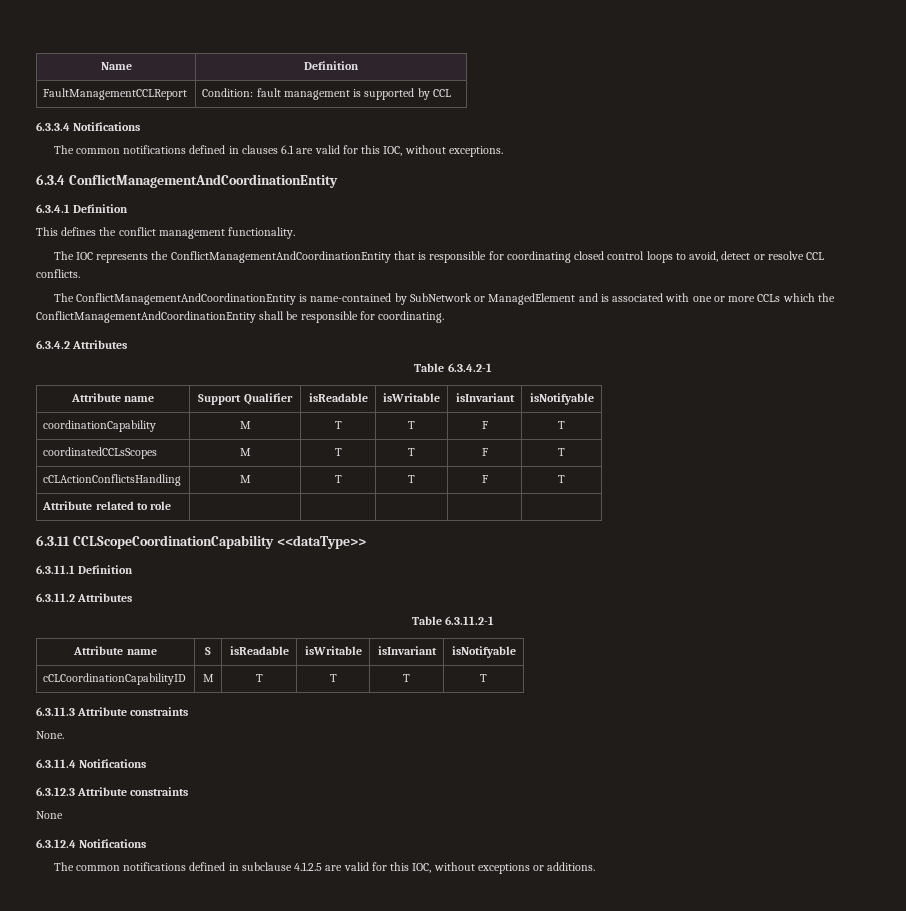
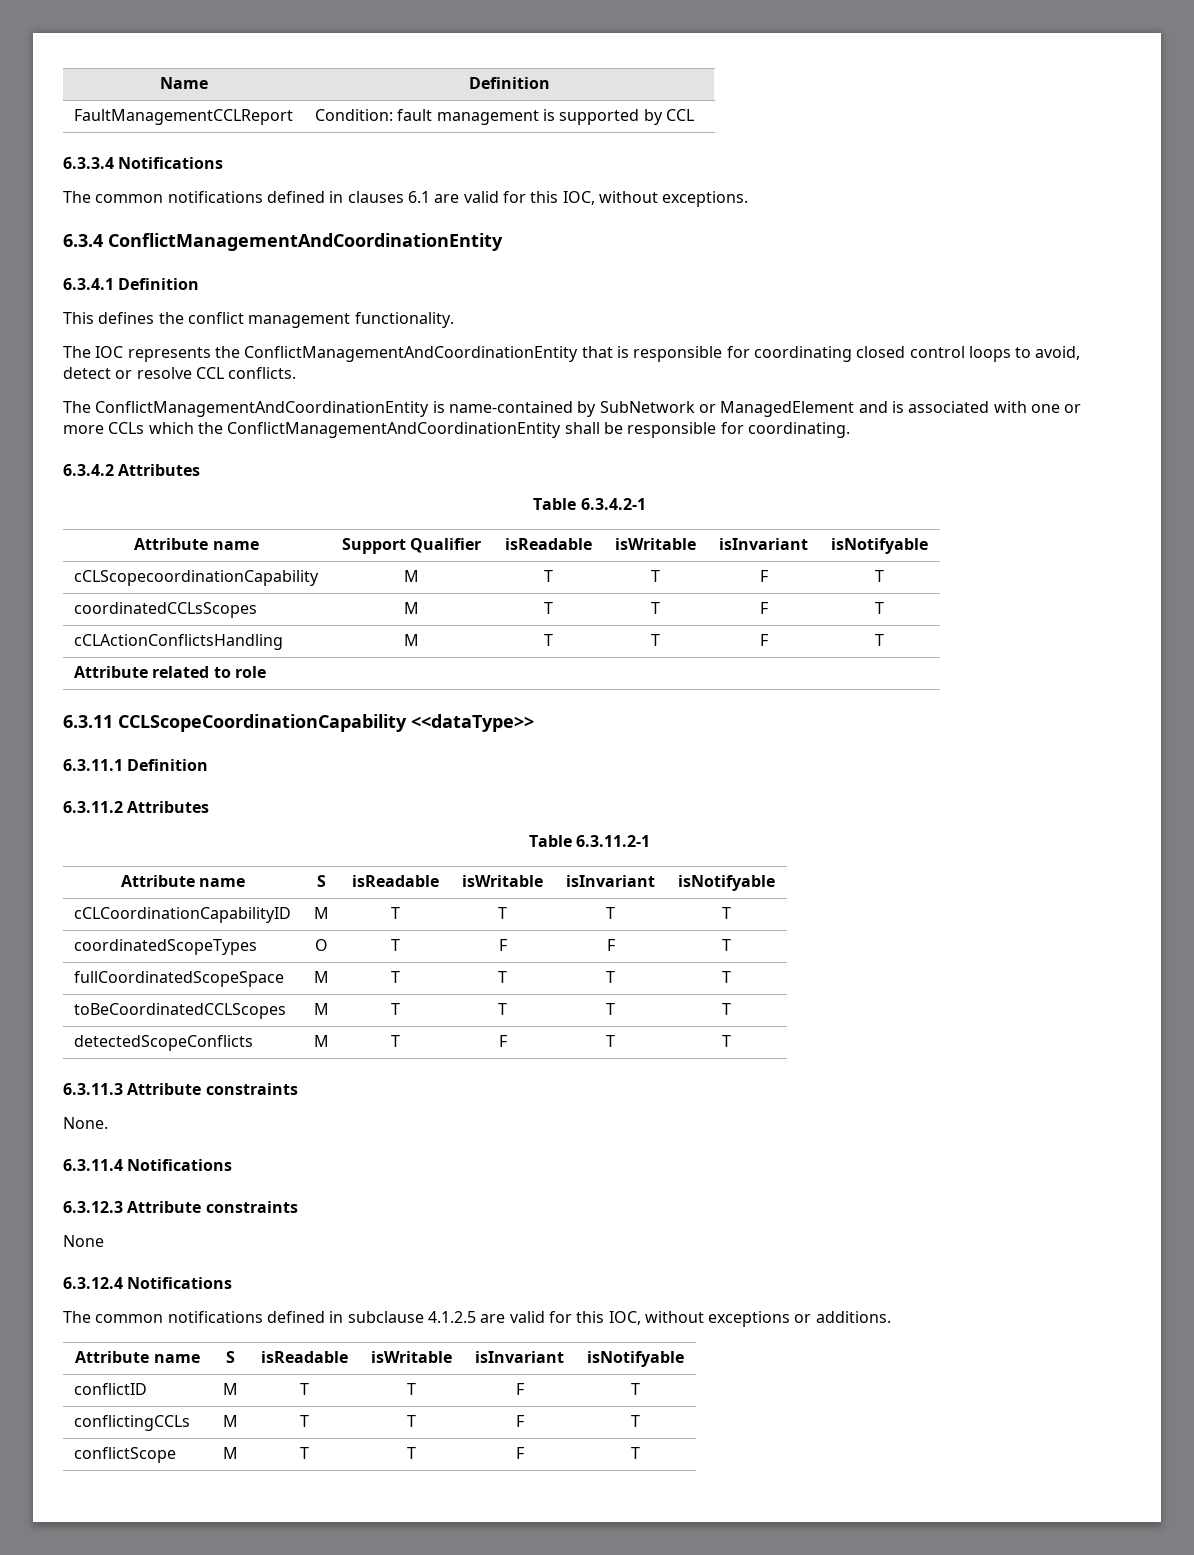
[43,420,157,432] coordinationCapability -> [73,570,319,586] cCLScopecoordinationCapability
(488, 678) none -> [73,939,257,955] [315,939,328,951] [391,939,400,951] [498,939,507,951] [606,939,615,951] [722,939,731,951] [73,971,284,987] [314,971,329,983] [391,971,400,983] [498,971,507,983] [606,971,615,983] [722,971,731,983] [73,1003,286,1019] [314,1003,329,1015] [391,1003,400,1015] [498,1003,507,1015] [606,1003,615,1015] [722,1003,731,1015] [73,1035,253,1051] [314,1035,329,1047] [391,1035,400,1047] [498,1035,507,1047] [606,1035,615,1047] [722,1035,731,1047] // coordinatedScopeTypes | O | T | F | F | T // fullCoordinatedScopeSpace | M | T | T | T | T // toBeCoordinatedCCLScopes | M | T | T | T | T // detectedScopeConflicts | M | T | F | T | T
(596, 866) none -> [75,1351,200,1363] [226,1351,235,1363] [261,1351,348,1363] [371,1351,452,1363] [475,1351,564,1363] [587,1351,684,1367] [73,1383,147,1395] [223,1383,238,1395] [300,1383,309,1395] [407,1383,416,1395] [515,1383,524,1395] [631,1383,640,1395] [73,1415,190,1431] [223,1415,238,1427] [300,1415,309,1427] [407,1415,416,1427] [515,1415,524,1427] [631,1415,640,1427] [73,1447,176,1463] [223,1447,238,1459] [300,1447,309,1459] [407,1447,416,1459] [515,1447,524,1459] [631,1447,640,1459] // Attribute name | S | isReadable | isWritable | isInvariant | isNotifyable // conflictID | M | T | T | F | T // conflictingCCLs | M | T | T | F | T // conflictScope | M | T | T | F | T

